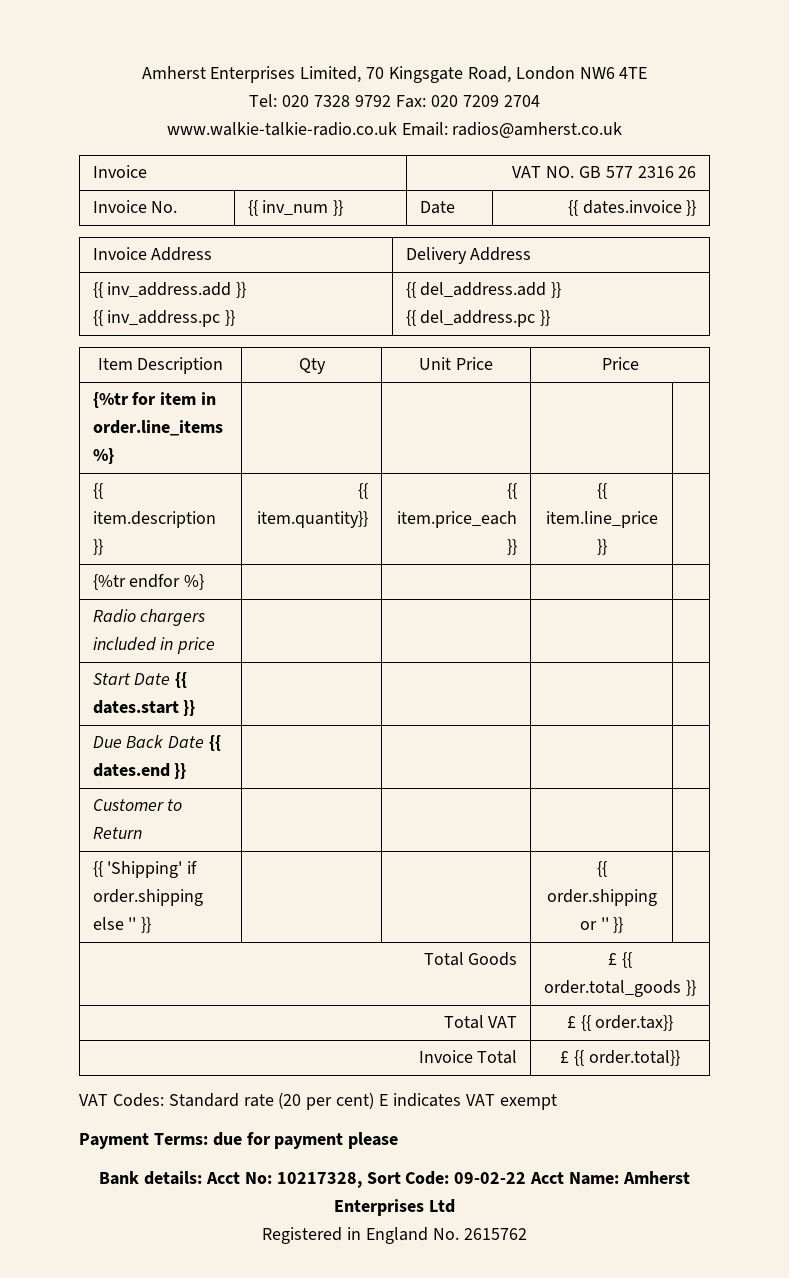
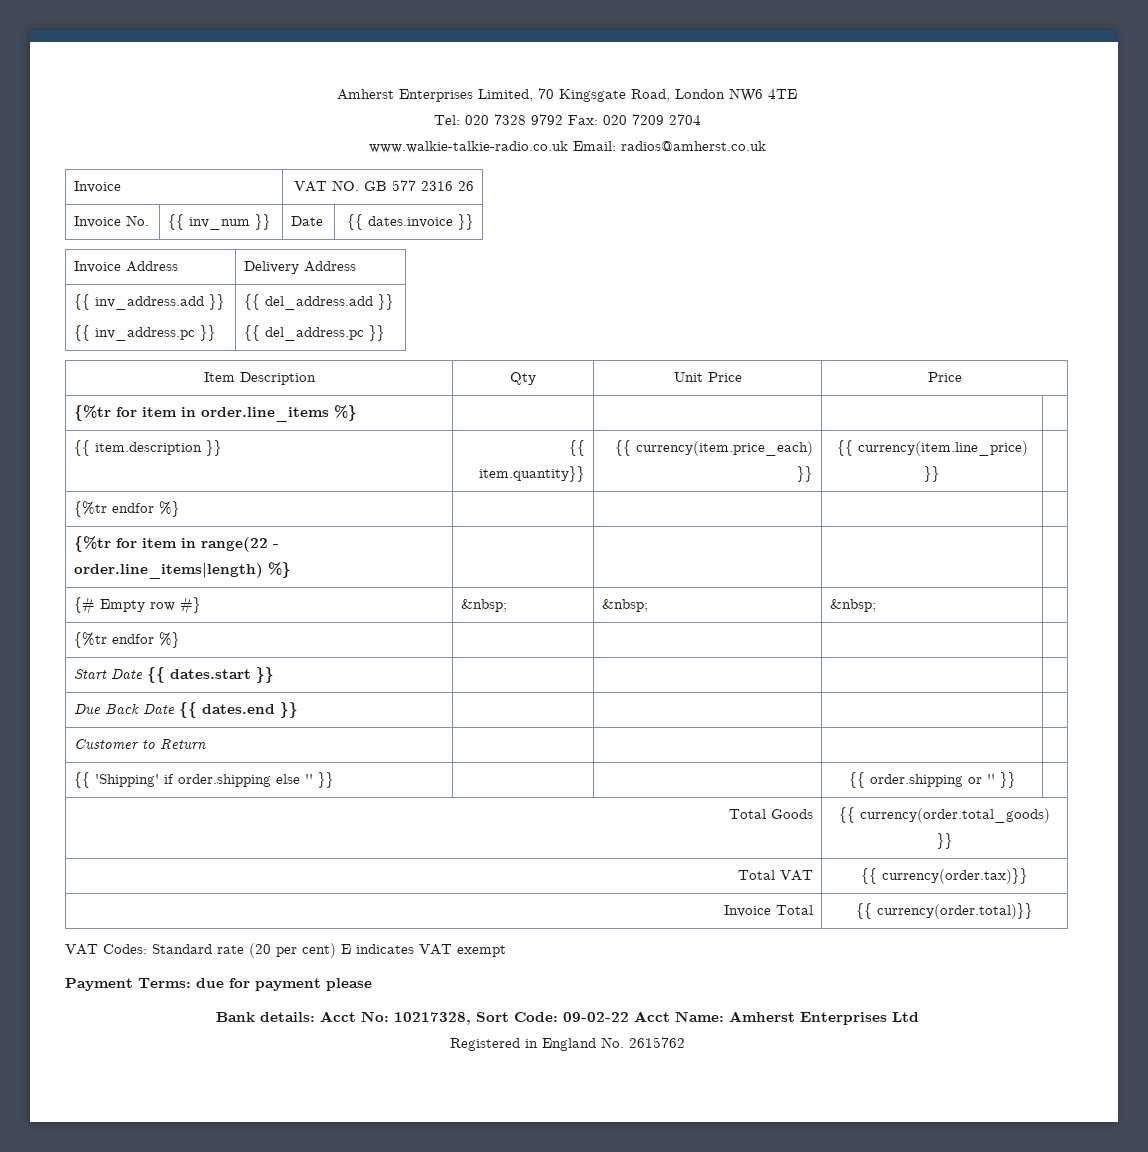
[397,511,518,528] [507,539,518,555] [596,483,607,499] [545,511,658,528] item.price_each }} | {{ item.line_price -> [635,441,813,456] [796,466,813,482] [836,440,1028,456] currency(item.price_each) }} | {{ currency(item.line_price)
[92,609,206,626] [92,637,216,654] Radio chargers included in price -> [74,536,280,552] [74,562,292,579] [74,596,202,615] [461,599,508,612] [602,599,649,612] [830,599,877,612] [74,632,181,648] {%tr for item in range(22 - order.line_items|length) %} | | | | // {# Empty row #} | &nbsp; | &nbsp; | &nbsp; | // {%tr endfor %}
[608,952,632,968] [544,980,682,997] £ {{ order.total_goods -> [839,807,1050,823] {{ currency(order.total_goods)
[566,1015,674,1031] £ {{ order.tax}} -> [861,868,1028,884] {{ currency(order.tax)}}
[560,1050,680,1066] £ {{ order.total}} -> [856,903,1033,919] {{ currency(order.total)}}

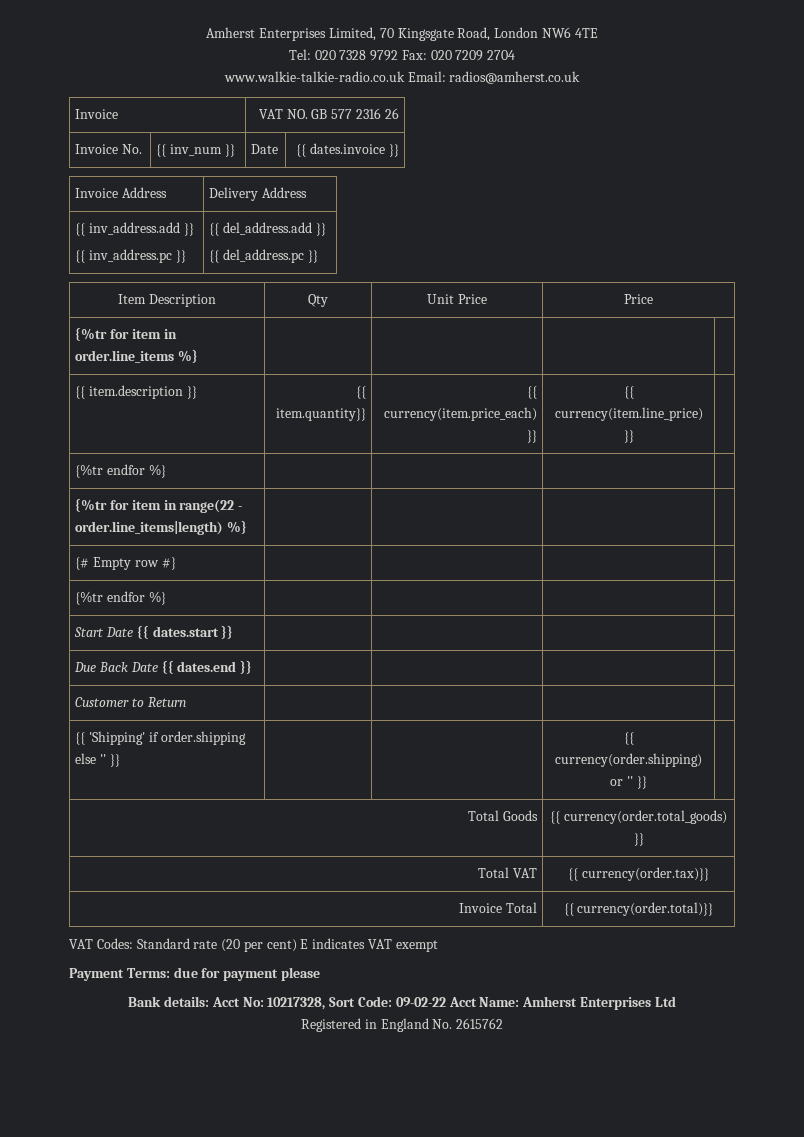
[461,599,508,612] [602,599,649,612] [830,599,877,612] &nbsp; | &nbsp; | &nbsp; -> (176, 563) | |
[869,774,963,787] order.shipping -> [555,753,702,767] currency(order.shipping)

